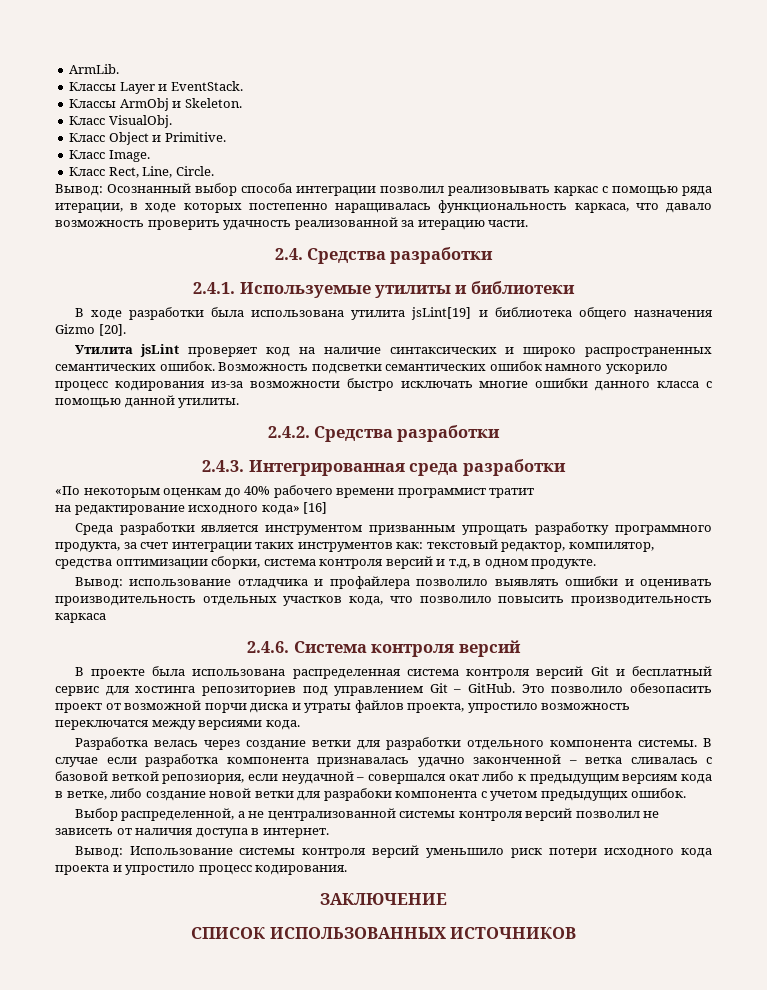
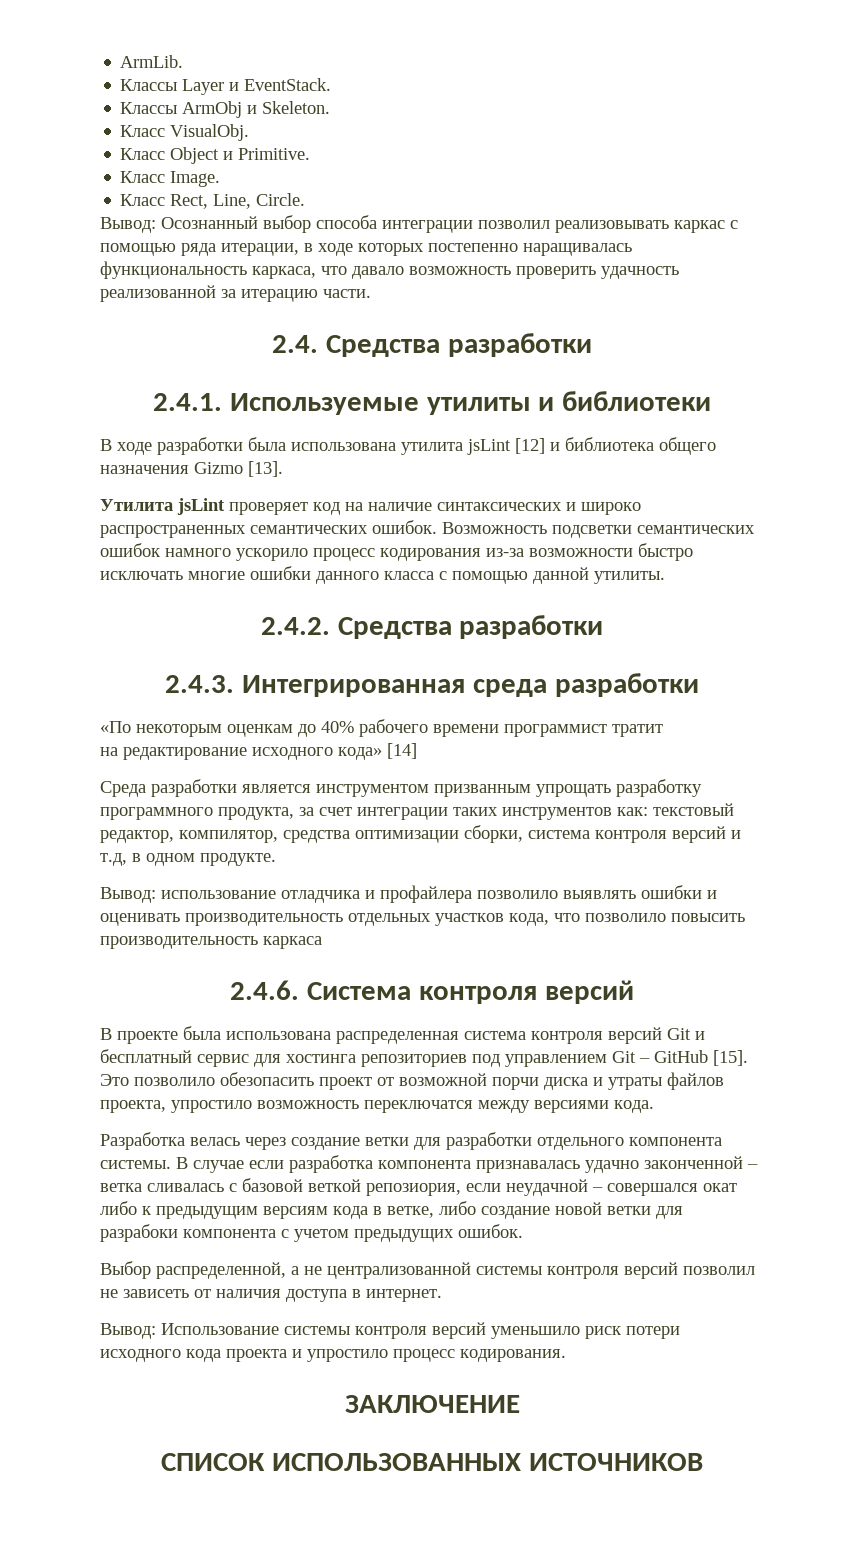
[411,307,472,320] jsLint[19] -> [467,438,545,455] jsLint [12]
[98,324,126,336] [20]. -> [248,461,283,477] [13].
[303,502,328,514] [16] -> [387,743,417,759] [14]
[468,683,516,693] GitHub. -> [654,1050,748,1066] GitHub [15].

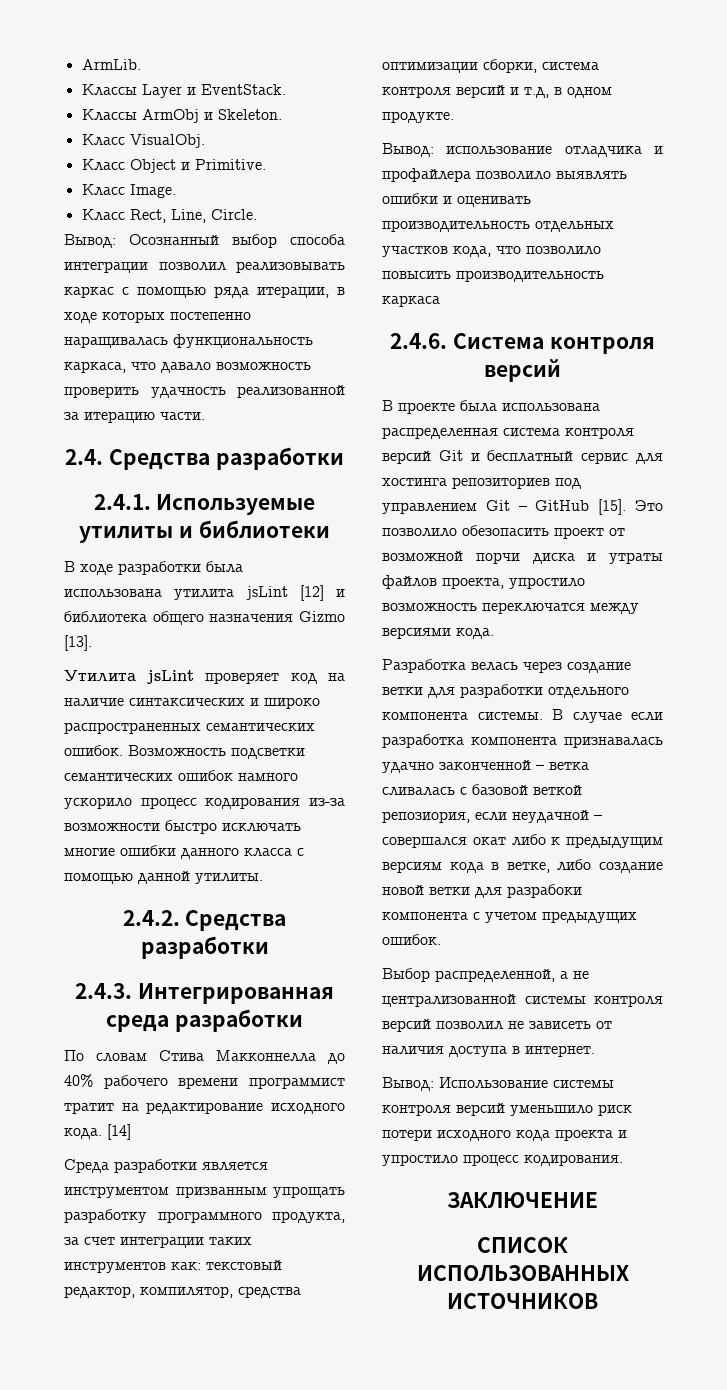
[100,721,293,737] «По некоторым оценкам -> [64,1050,316,1062] По словам Стива Макконнелла
(663, 730) // -> (114, 1108) none
[338,747,382,760] кода» -> [64,1128,102,1139] кода.

